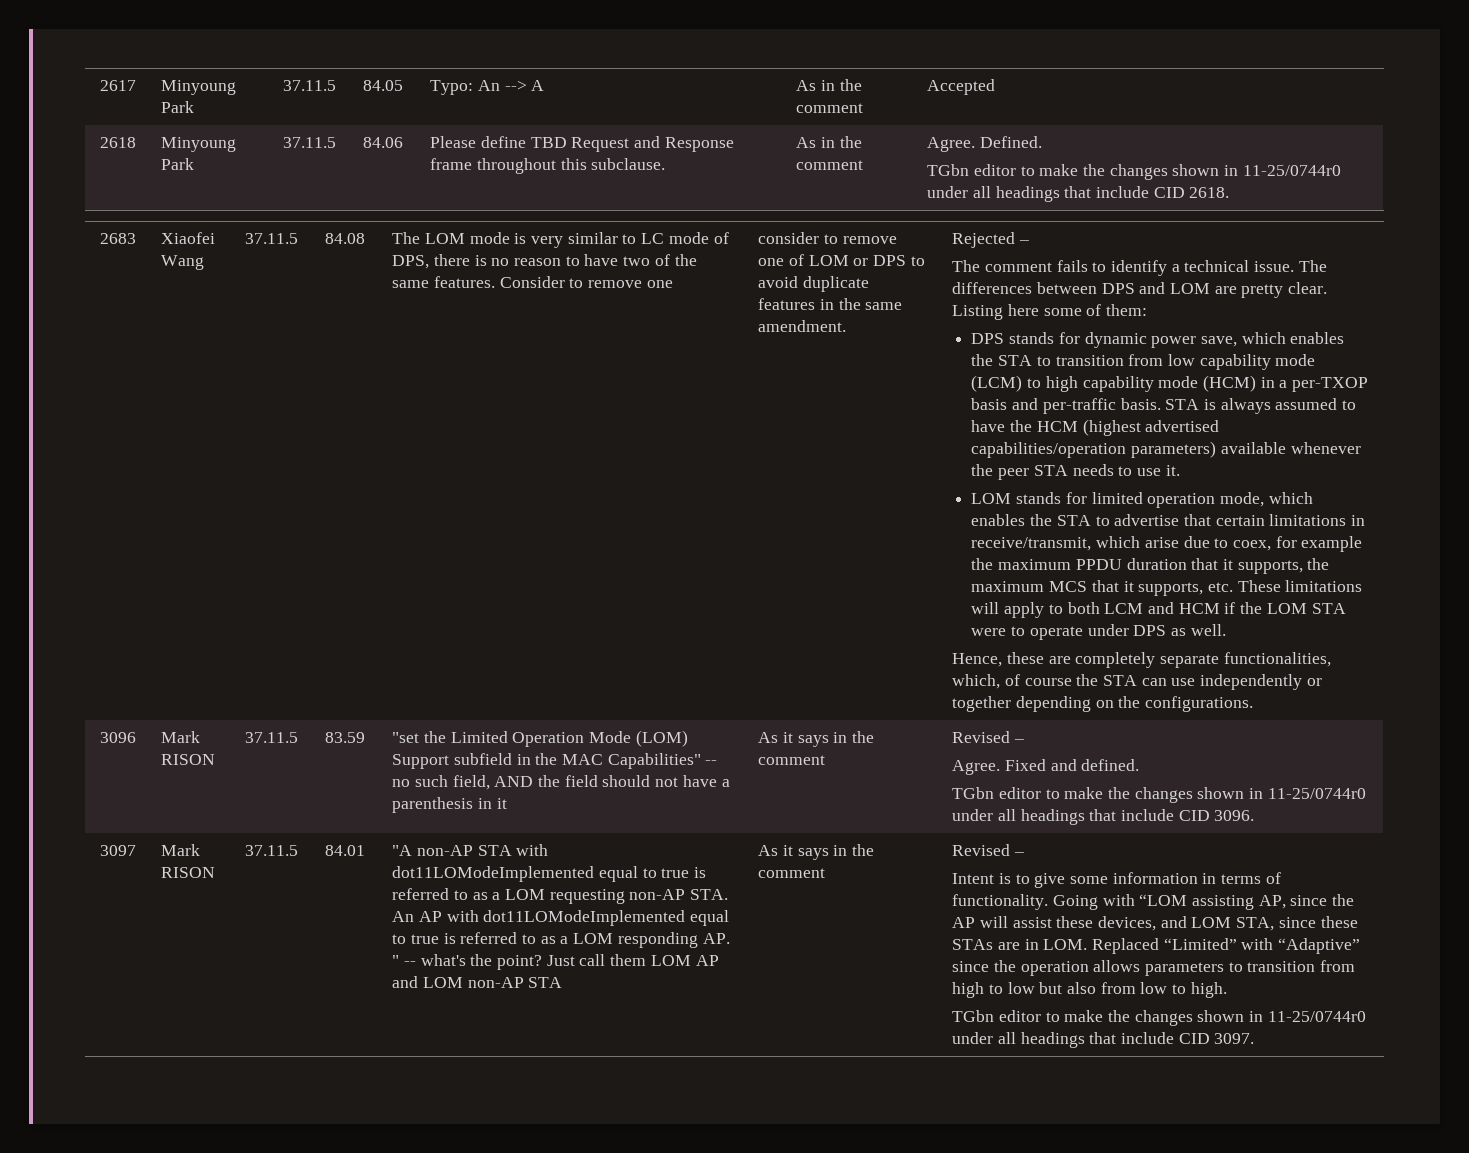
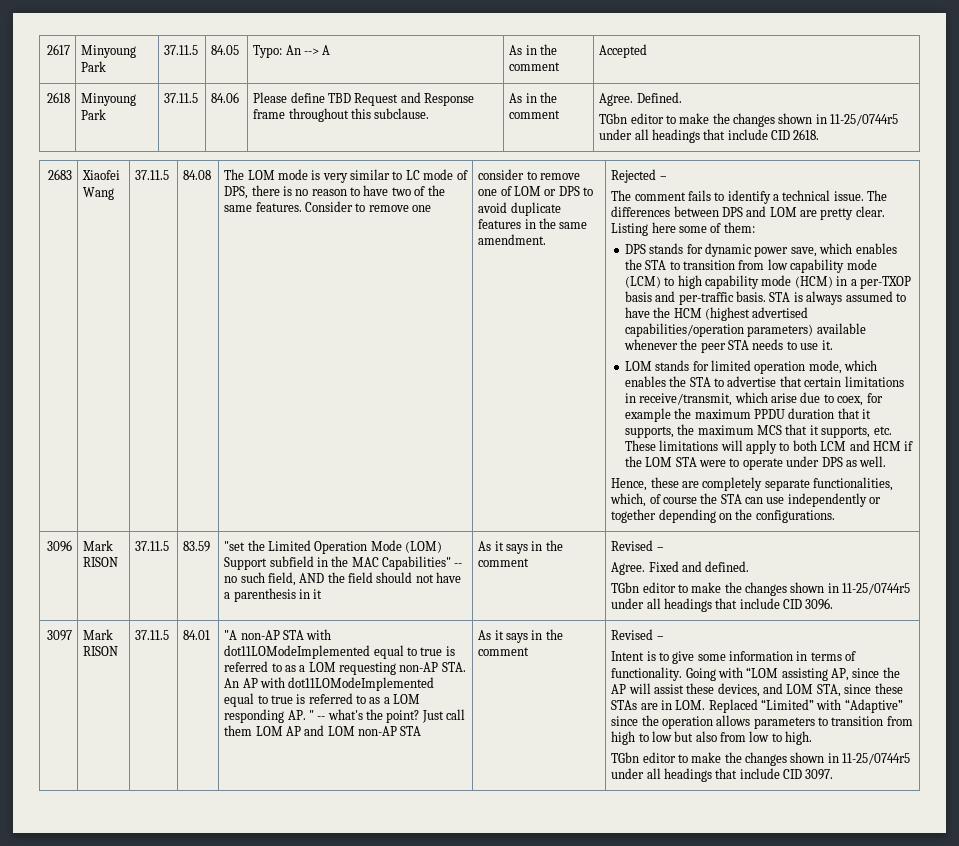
[1242,165,1341,176] 11-25/0744r0 -> [830,114,899,126] 11-25/0744r5
[1267,788,1366,799] 11-25/0744r0 -> [842,583,911,595] 11-25/0744r5
[1267,1011,1366,1022] 11-25/0744r0 -> [842,753,911,765] 11-25/0744r5

